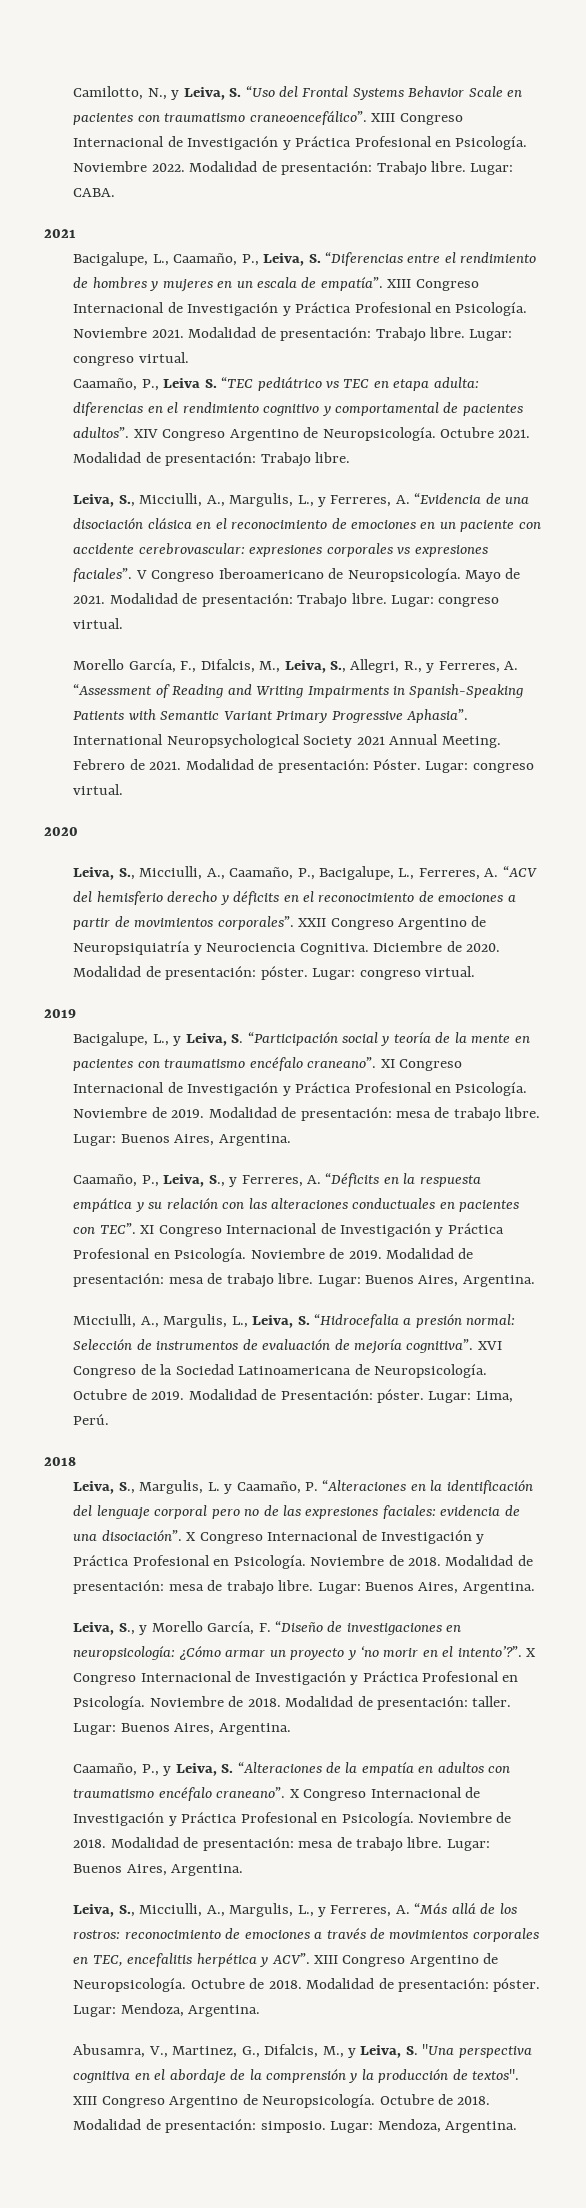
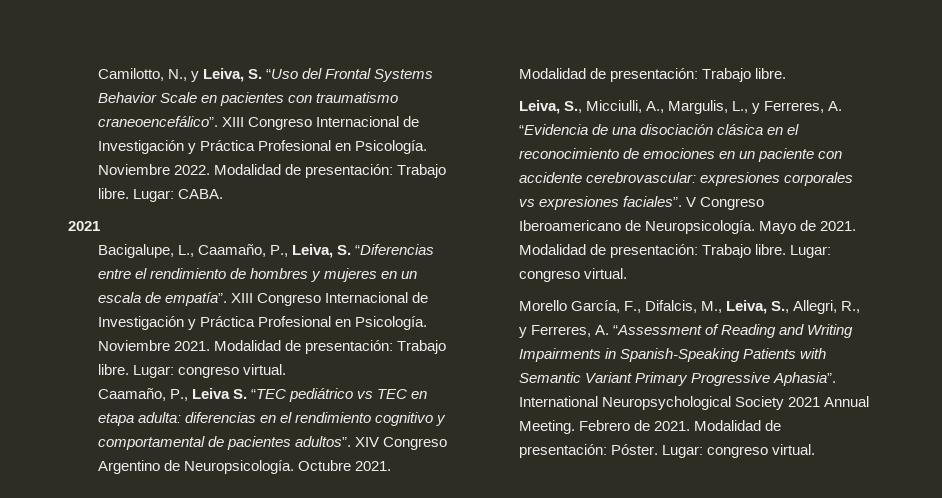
[44,827,78,836] [73,866,537,880] [73,891,516,905] [73,916,487,930] [73,941,500,955] [73,966,475,980] [44,1009,76,1018] [73,1032,530,1046] [73,1057,462,1071] [73,1082,528,1096] [73,1107,541,1122] [73,1134,291,1146] [73,1173,481,1187] [73,1198,520,1212] [73,1223,504,1237] [73,1248,474,1262] [73,1273,535,1288] [73,1314,516,1328] [73,1339,502,1354] [73,1364,487,1378] [73,1389,513,1403] [73,1414,110,1425] [44,1457,76,1466] [73,1480,533,1494] [73,1505,520,1520] [73,1530,485,1544] [73,1555,533,1569] [73,1580,535,1595] [73,1621,462,1635] [73,1646,537,1660] [73,1671,519,1685] [73,1696,512,1710] [73,1723,291,1735] [73,1762,511,1776] [73,1787,480,1801] [73,1812,512,1826] [73,1837,490,1852] [73,1864,244,1876] [73,1903,517,1917] [73,1928,539,1942] [73,1953,499,1967] [73,1978,541,1992] [73,2003,261,2017] [73,2044,532,2058] [73,2069,520,2084] [73,2094,491,2108] [73,2119,517,2133] // 2020 // Leiva, S., Micciulli, A., Caamaño, P., Bacigalupe, L., Ferreres, A. “ACV del hemisferio derecho y déficits en el reconocimiento de emociones a partir de movimientos corporales”. XXII Congreso Argentino de Neuropsiquiatría y Neurociencia Cognitiva. Diciembre de 2020. Modalidad de presentación: póster. Lugar: congreso virtual. // 2019 // Bacigalupe, L., y Leiva, S. “Participación social y teoría de la mente en pacientes con traumatismo encéfalo craneano”. XI Congreso Internacional de Investigación y Práctica Profesional en Psicología. Noviembre de 2019. Modalidad de presentación: mesa de trabajo libre. Lugar: Buenos Aires, Argentina. // Caamaño, P., Leiva, S., y Ferreres, A. “Déficits en la respuesta empática y su relación con las alteraciones conductuales en pacientes con TEC”. XI Congreso Internacional de Investigación y Práctica Profesional en Psicología. Noviembre de 2019. Modalidad de presentación: mesa de trabajo libre. Lugar: Buenos Aires, Argentina. // Micciulli, A., Margulis, L., Leiva, S. “Hidrocefalia a presión normal: Selección de instrumentos de evaluación de mejoría cognitiva”. XVI Congreso de la Sociedad Latinoamericana de Neuropsicología. Octubre de 2019. Modalidad de Presentación: póster. Lugar: Lima, Perú. // 2018 // Leiva, S., Margulis, L. y Caamaño, P. “Alteraciones en la identificación del lenguaje corporal pero no de las expresiones faciales: evidencia de una disociación”. X Congreso Internacional de Investigación y Práctica Profesional en Psicología. Noviembre de 2018. Modalidad de presentación: mesa de trabajo libre. Lugar: Buenos Aires, Argentina. // Leiva, S., y Morello García, F. “Diseño de investigaciones en neuropsicología: ¿Cómo armar un proyecto y ‘no morir en el intento’?”. X Congreso Internacional de Investigación y Práctica Profesional en Psicología. Noviembre de 2018. Modalidad de presentación: taller. Lugar: Buenos Aires, Argentina. // Caamaño, P., y Leiva, S. “Alteraciones de la empatía en adultos con traumatismo encéfalo craneano”. X Congreso Internacional de Investigación y Práctica Profesional en Psicología. Noviembre de 2018. Modalidad de presentación: mesa de trabajo libre. Lugar: Buenos Aires, Argentina. // Leiva, S., Micciulli, A., Margulis, L., y Ferreres, A. “Más allá de los rostros: reconocimiento de emociones a través de movimientos corporales en TEC, encefalitis herpética y ACV”. XIII Congreso Argentino de Neuropsicología. Octubre de 2018. Modalidad de presentación: póster. Lugar: Mendoza, Argentina. // Abusamra, V., Martinez, G., Difalcis, M., y Leiva, S. "Una perspectiva cognitiva en el abordaje de la comprensión y la producción de textos". XIII Congreso Argentino de Neuropsicología. Octubre de 2018. Modalidad de presentación: simposio. Lugar: Mendoza, Argentina. -> (816, 449) none

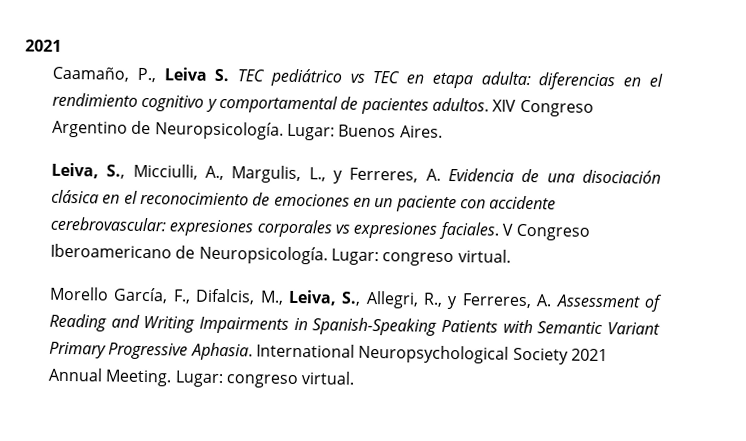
[97,68,434,82] [97,92,399,106] [97,116,420,130] [97,140,428,154] [97,164,447,178] [97,188,223,202] [68,221,100,231] [97,244,435,258] [97,268,418,282] [97,292,429,306] [97,316,428,330] [97,340,447,354] [97,364,286,378] Camilotto, N., y Leiva, S. “Uso del Frontal Systems Behavior Scale en pacientes con traumatismo craneoencefálico”. XIII Congreso Internacional de Investigación y Práctica Profesional en Psicología. Noviembre 2022. Modalidad de presentación: Trabajo libre. Lugar: CABA. // 2021 // Bacigalupe, L., Caamaño, P., Leiva, S. “Diferencias entre el rendimiento de hombres y mujeres en un escala de empatía”. XIII Congreso Internacional de Investigación y Práctica Profesional en Psicología. Noviembre 2021. Modalidad de presentación: Trabajo libre. Lugar: congreso virtual. -> [25,39,62,52] 2021
[251,389,287,399] “TEC -> [237,69,266,82] TEC
[294,436,351,447] adultos”. -> [432,97,490,112] adultos.
[297,460,392,471] [518,68,787,82] Octubre 2021. Modalidad de presentación: Trabajo libre. -> [287,123,443,141] Lugar: Buenos Aires.
[518,124,588,135] “Evidencia -> [448,167,515,182] Evidencia
[622,196,682,207] faciales”. -> [438,221,499,240] faciales.
[758,220,857,234] [518,244,787,258] Mayo de 2021. Modalidad de presentación: Trabajo libre. -> (328, 255) none
[612,325,702,335] “Assessment -> [555,294,641,308] Assessment
[773,372,837,386] Aphasia”. -> [190,342,253,361] Aphasia.
[578,420,782,431] [518,444,658,458] Febrero de 2021. Modalidad de presentación: Póster. -> (173, 378) none

